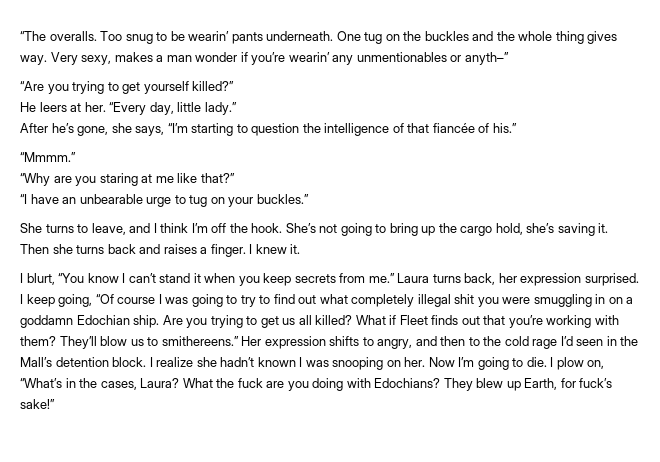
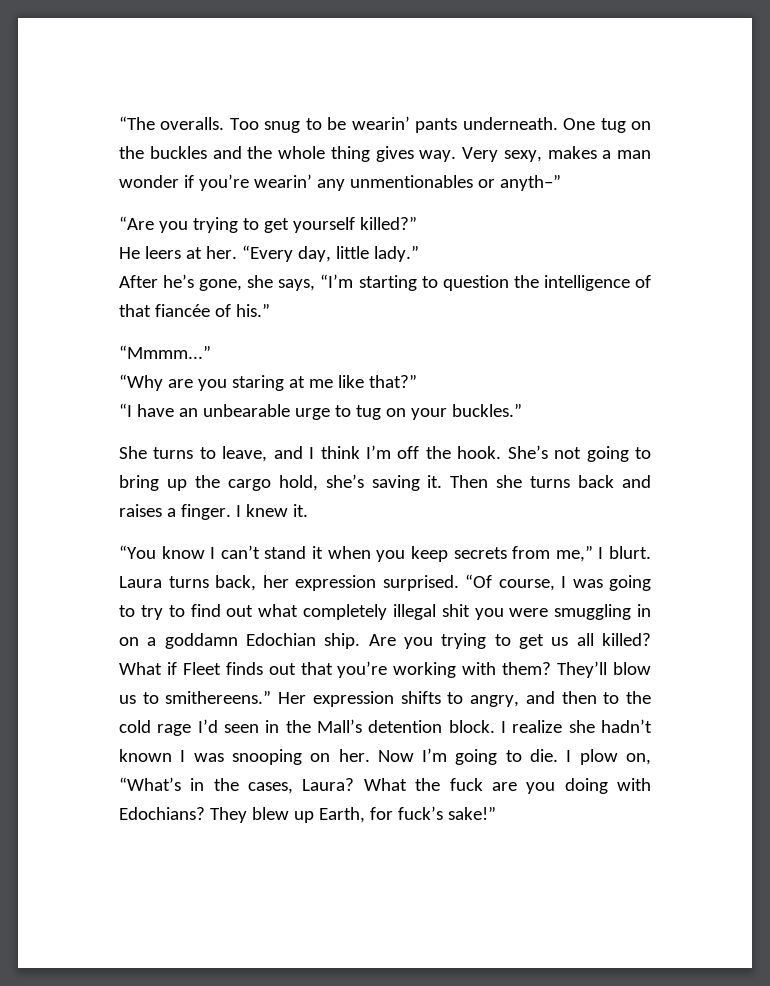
[20,152,76,162] “Mmmm.” -> [119,345,211,359] “Mmmm...”
[20,273,55,285] I blurt, -> (308, 510) none
[368,273,395,283] me.” -> [555,545,652,562] me,” I blurt.
[20,294,156,307] I keep going, “Of course -> [465,574,555,591] “Of course,

